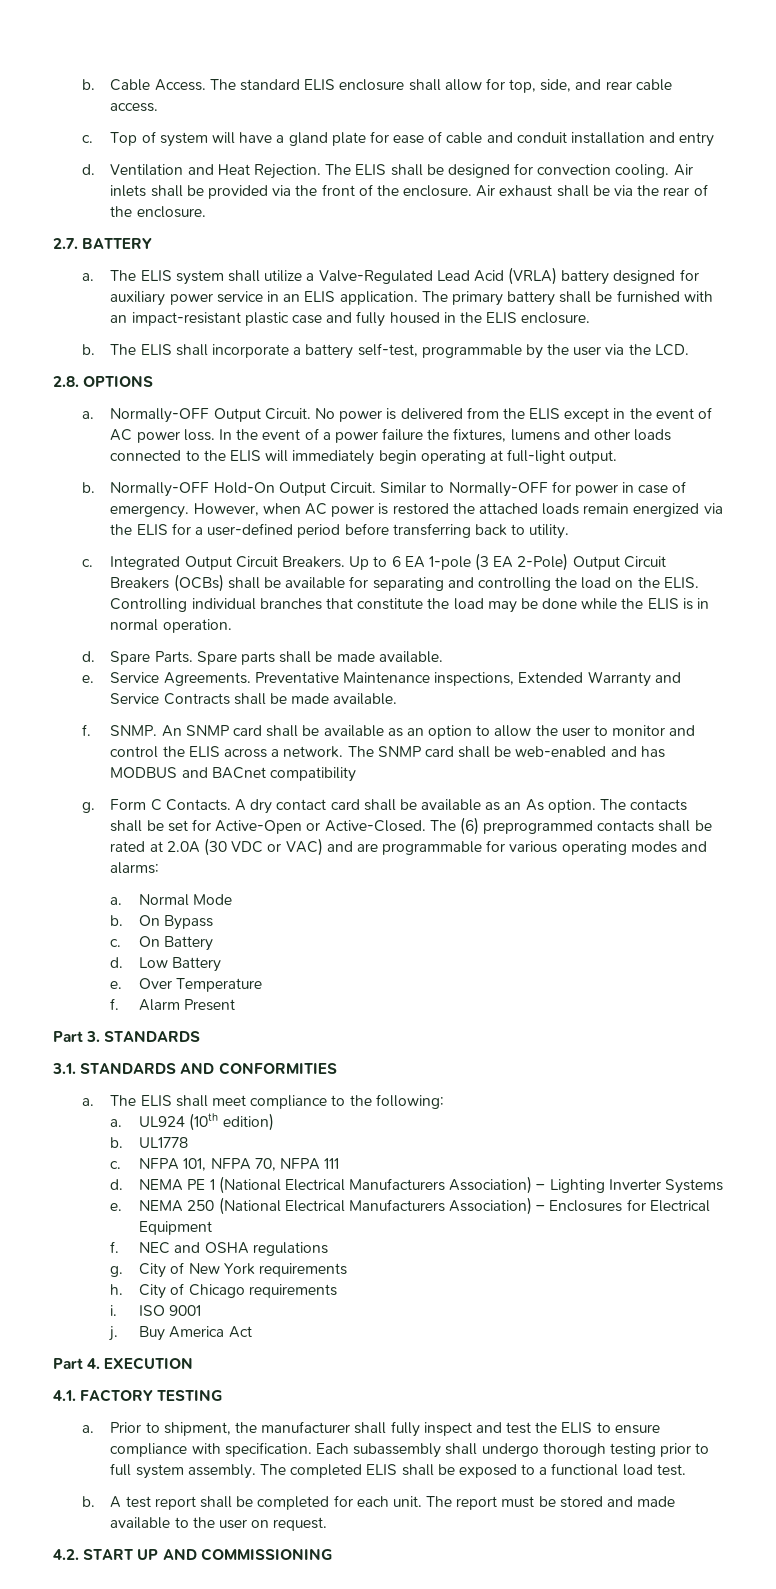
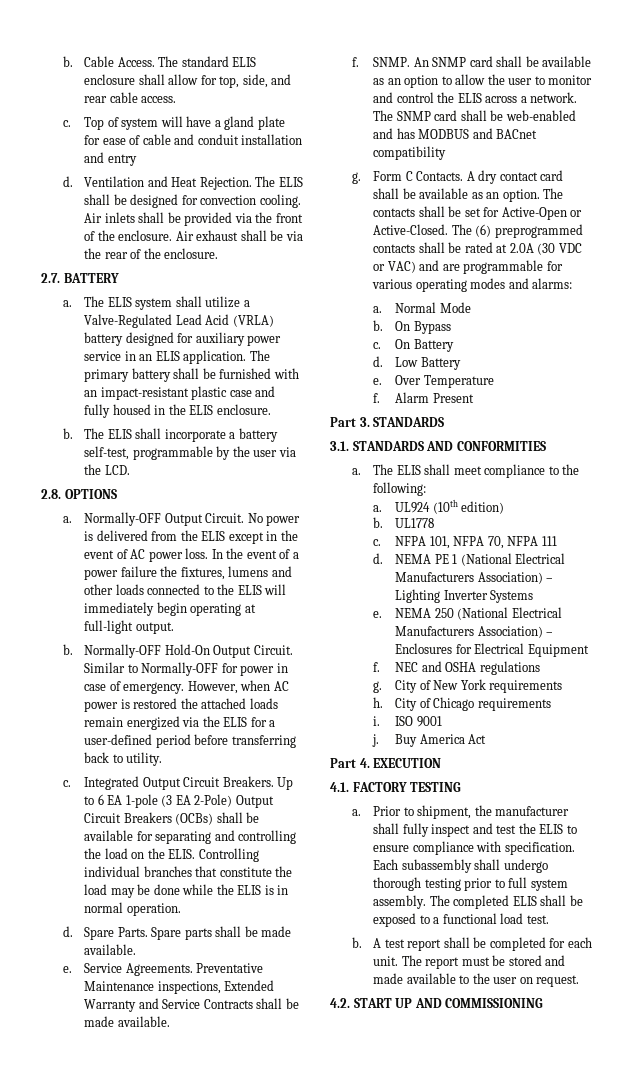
[525,799,544,811] As -> (500, 195) none

